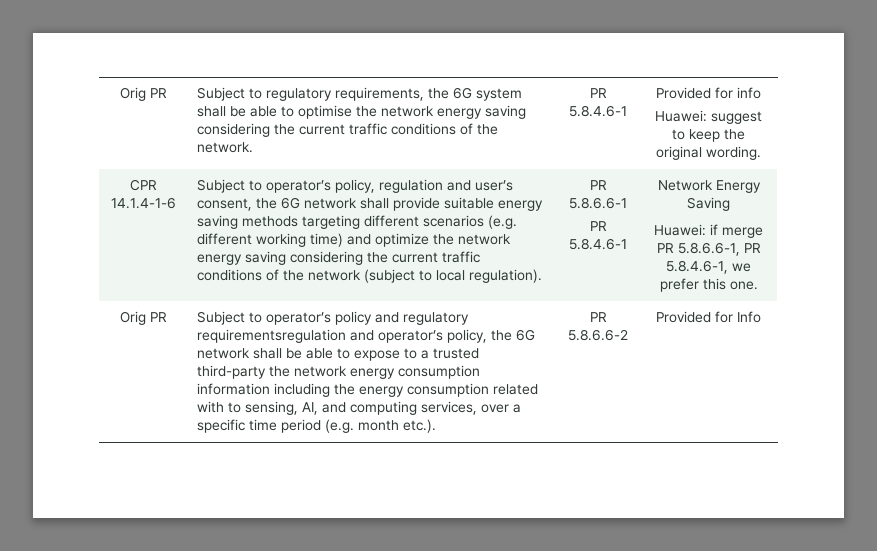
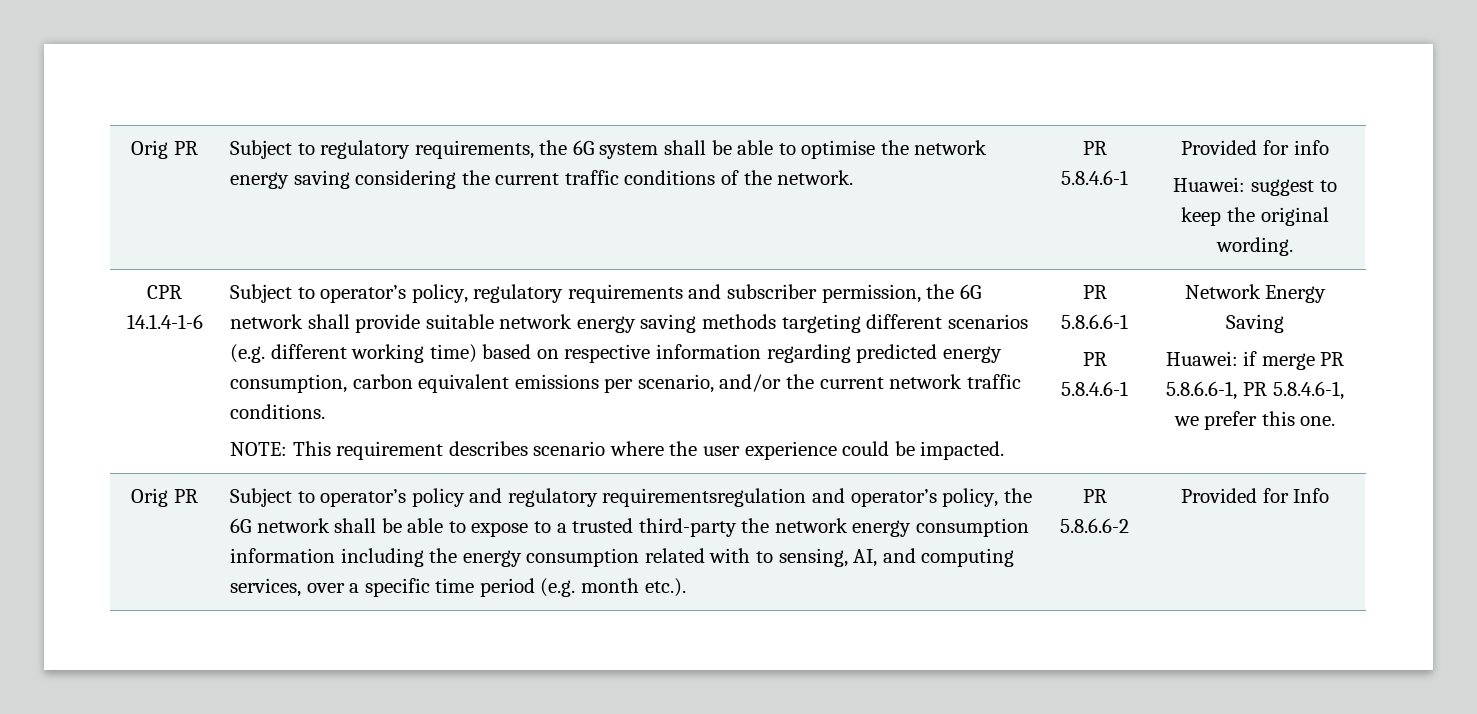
[379,179,514,193] [197,198,253,211] regulation and user’s consent, -> [473,284,921,303] regulatory requirements and subscriber permission,
(495, 203) none -> [499,314,573,329] network
[347,233,512,247] [197,251,481,265] [197,269,543,283] and optimize the network energy saving considering the current traffic conditions of the network (subject to local regulation). -> [482,344,1002,363] [230,374,1021,393] [230,404,326,419] [230,441,1005,460] based on respective information regarding predicted energy consumption, carbon equivalent emissions per scenario, and/or the current network traffic conditions. // NOTE: This requirement describes scenario where the user experience could be impacted.

